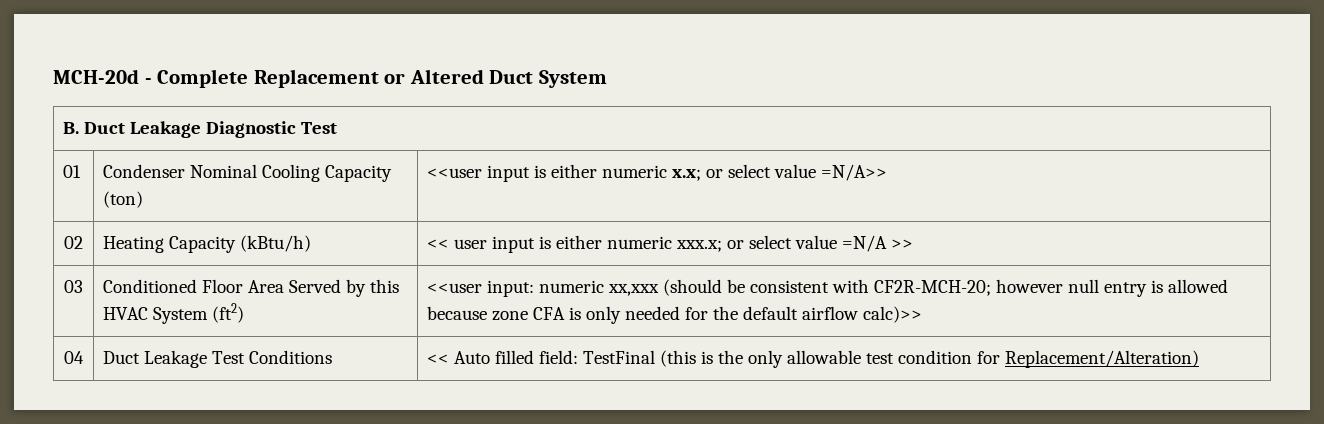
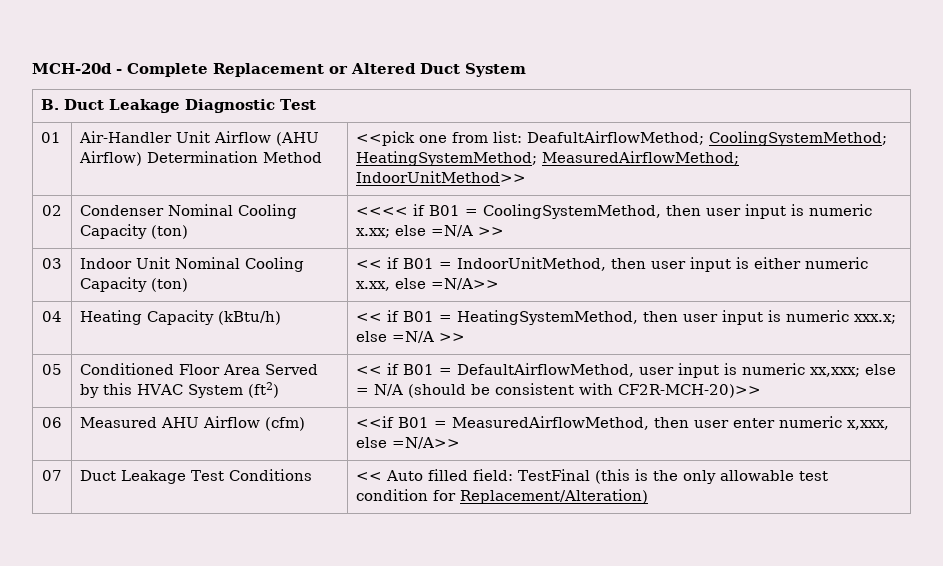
(82, 171) none -> [79,131,320,146] [79,151,323,166] [356,131,888,146] [356,151,740,166] [356,171,527,183] [42,205,62,216] | Air-Handler Unit Airflow (AHU Airflow) Determination Method | <<pick one from list: DeafultAirflowMethod; CoolingSystemMethod; HeatingSystemMethod; MeasuredAirflowMethod; IndoorUnitMethod>> // 02
[427,164,888,182] [64,236,83,249] <<user input is either numeric x.x; or select value =N/A>> // 02 -> [356,204,873,219] [356,225,505,238] [42,258,62,269] [80,257,305,272] [80,277,189,292] [356,257,869,272] [356,278,500,291] [42,311,62,322] <<<< if B01 = CoolingSystemMethod, then user input is numeric x.xx; else =N/A >> // 03 | Indoor Unit Nominal Cooling Capacity (ton) | << if B01 = IndoorUnitMethod, then user input is either numeric x.xx, else =N/A>> // 04
[454,235,603,253] user input is either -> [387,310,782,325] if B01 = HeatingSystemMethod, then user input is
[727,235,914,252] [64,280,83,293] or select value =N/A >> // 03 -> [356,331,466,343] [42,364,62,375] else =N/A >> // 05
[427,279,1229,297] [427,306,923,324] [64,351,84,364] <<user input: numeric xx,xxx (should be consistent with CF2R-MCH-20; however null entry is allowed because zone CFA is only needed for the default airflow calc)>> // 04 -> [356,363,897,378] [356,383,762,398] [42,417,62,428] [80,416,306,431] [356,416,890,430] [356,437,461,449] [42,470,62,481] << if B01 = DefaultAirflowMethod, user input is numeric xx,xxx; else = N/A (should be consistent with CF2R-MCH-20)>> // 06 | Measured AHU Airflow (cfm) | <<if B01 = MeasuredAirflowMethod, then user enter numeric x,xxx, else =N/A>> // 07

